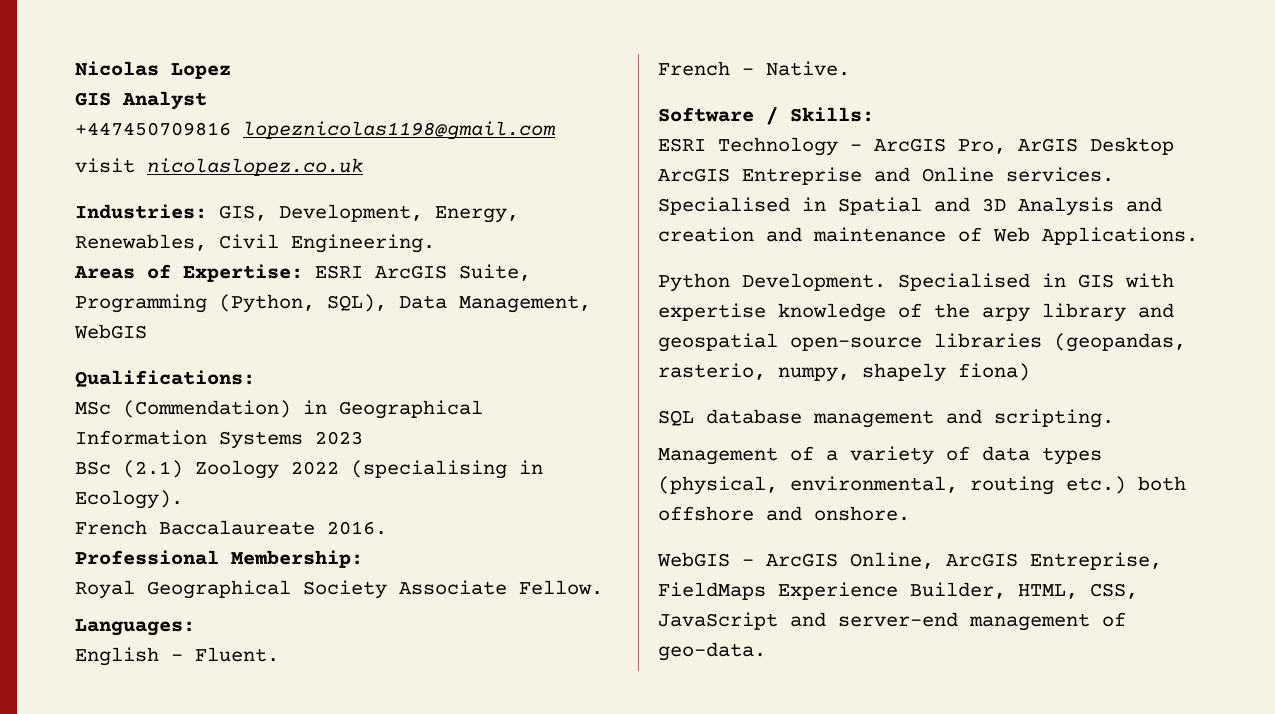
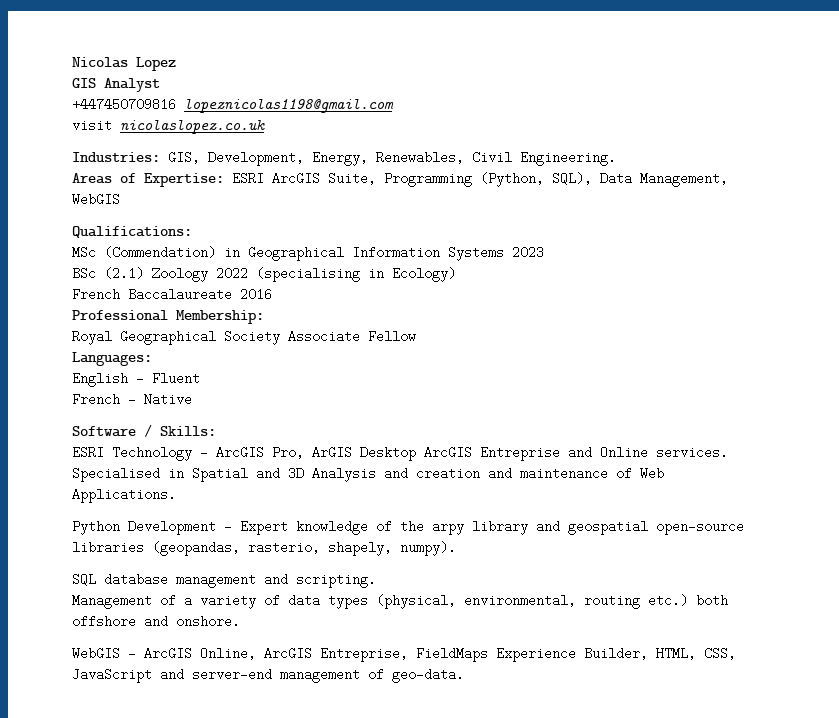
[75,490,183,509] Ecology). -> [392,267,456,282] Ecology)
[327,521,387,535] 2016. -> [240,288,272,301] 2016
[519,580,603,595] Fellow. -> [368,330,416,343] Fellow
[195,647,279,662] Fluent. -> [152,372,200,385] Fluent
[766,61,850,76] Native. -> [144,393,192,406] Native
[742,273,1174,291] [658,303,766,321] Development. Specialised in GIS with expertise -> [128,520,288,535] Development – Expert
[778,363,1030,382] numpy, shapely fiona) -> [328,541,456,556] shapely, numpy).

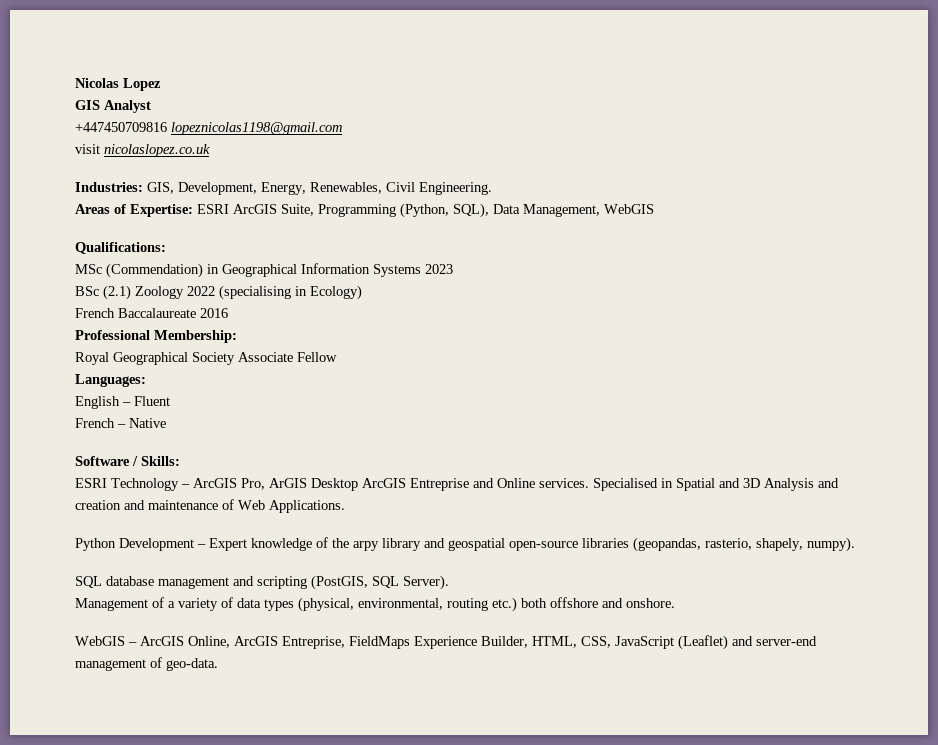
[296,573,376,588] scripting. -> [257,575,449,590] scripting (PostGIS, SQL Server).
(152, 675) none -> [678,635,728,650] (Leaflet)

